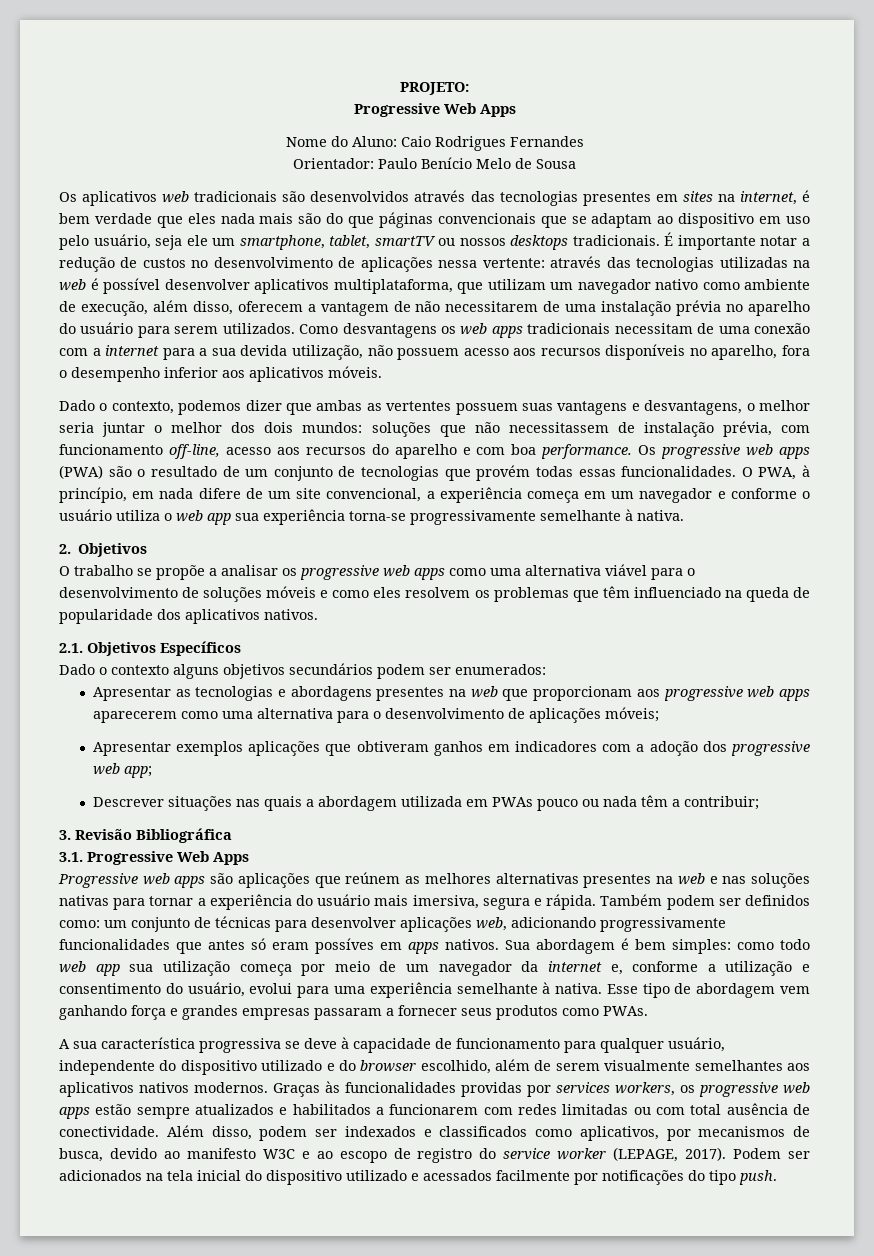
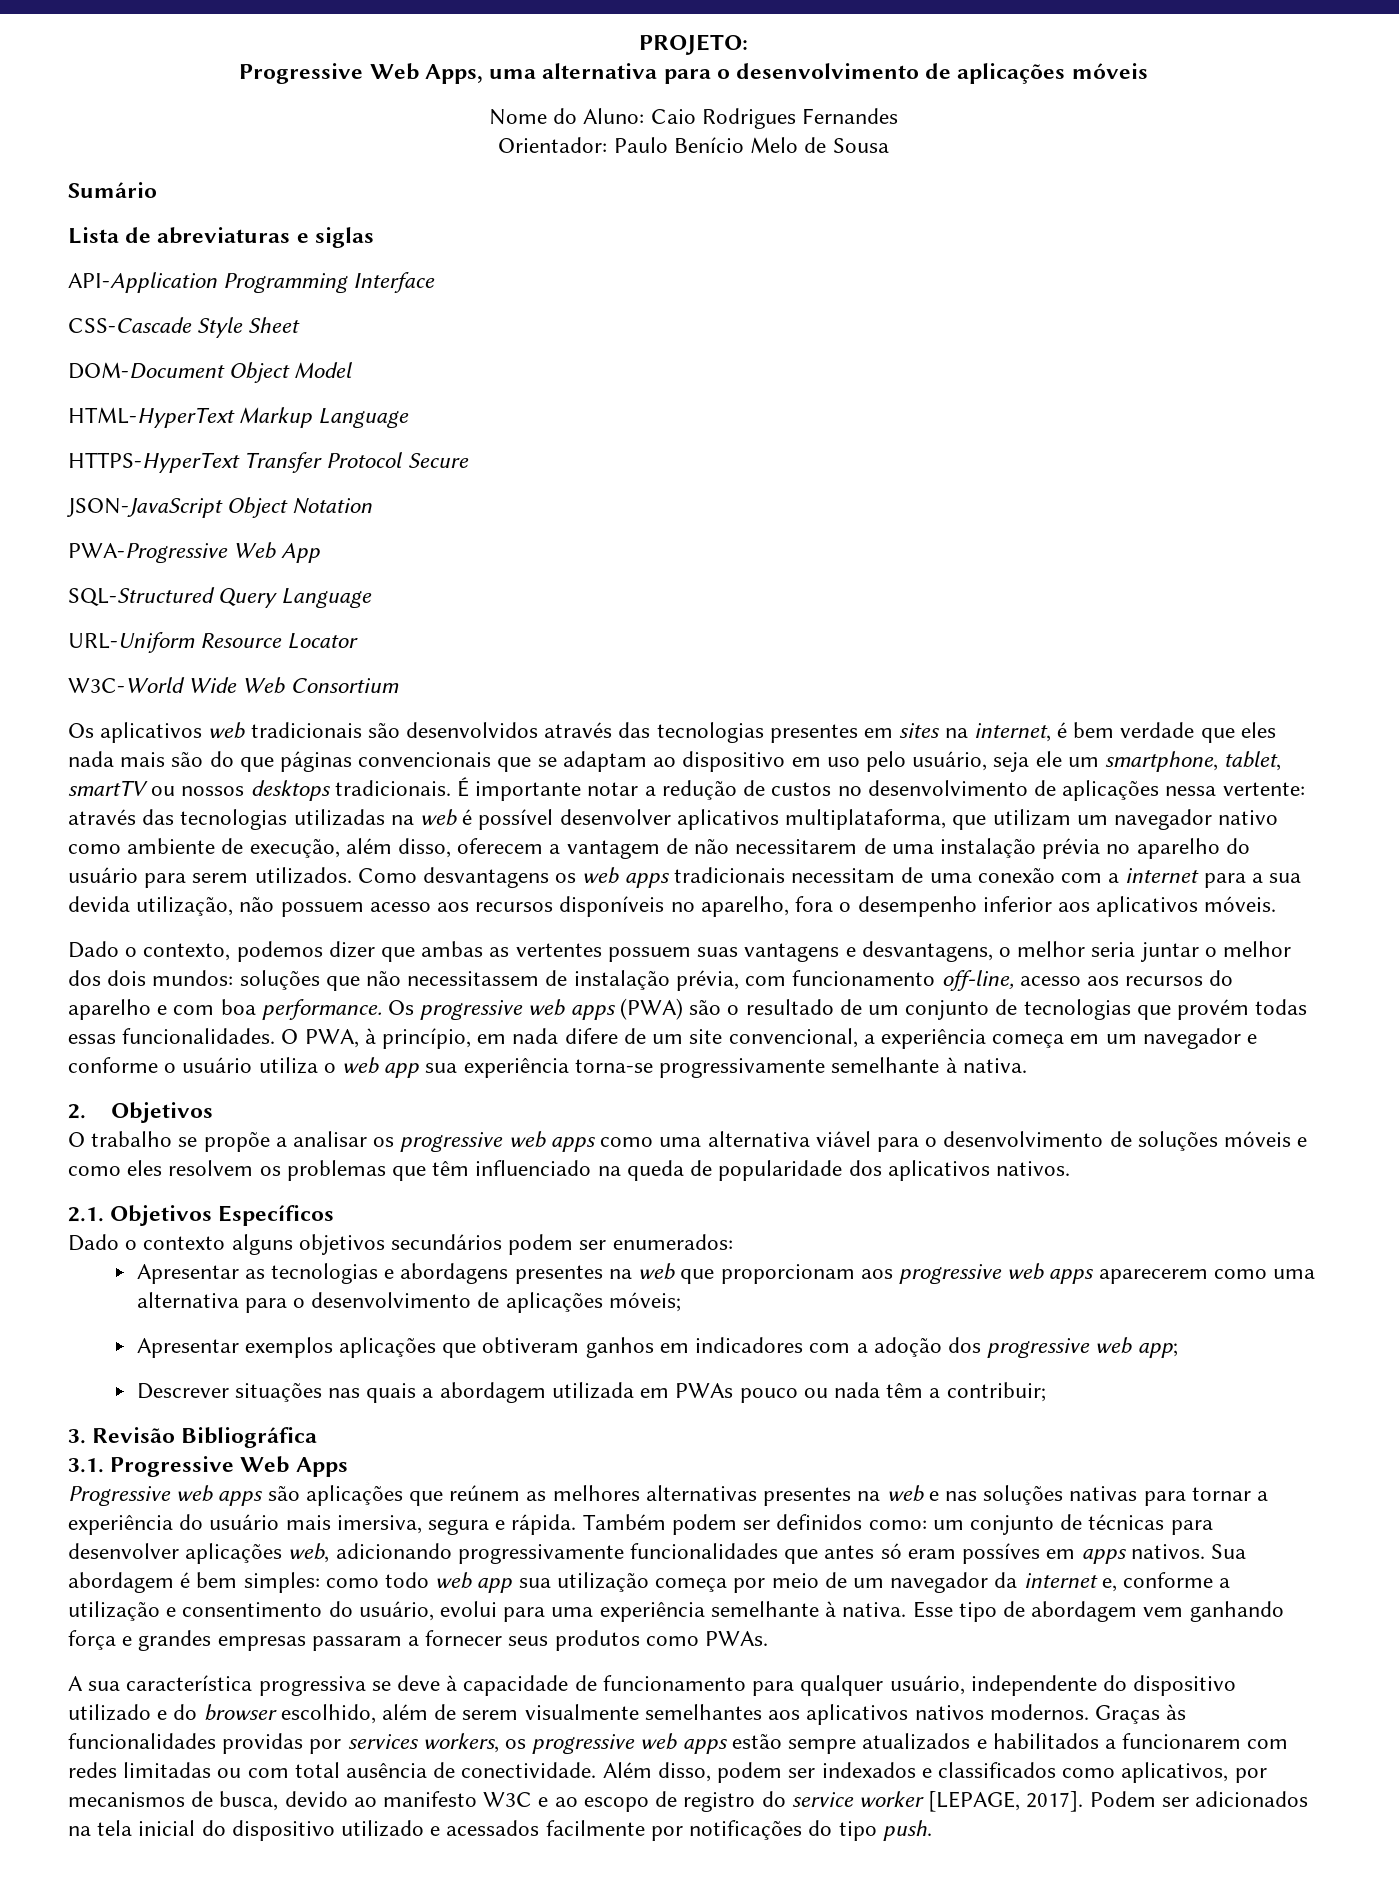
[479,104,516,117] Apps -> [424,63,1148,84] Apps, uma alternativa para o desenvolvimento de aplicações móveis
(576, 164) none -> [68,182,157,198] [68,227,374,248] [68,272,436,293] [68,317,301,338] [68,362,354,383] [68,407,410,428] [68,452,469,473] [67,497,373,518] [68,542,321,563] [68,587,373,608] [68,632,359,653] [68,677,399,694] // Sumário // Lista de abreviaturas e siglas // API-Application Programming Interface // CSS-Cascade Style Sheet // DOM-Document Object Model // HTML-HyperText Markup Language // HTTPS-HyperText Transfer Protocol Secure // JSON-JavaScript Object Notation // PWA-Progressive Web App // SQL-Structured Query Language // URL-Uniform Resource Locator // W3C-World Wide Web Consortium
[613,1147,727,1162] (LEPAGE, 2017). -> [928,1791,1084,1812] [LEPAGE, 2017].

